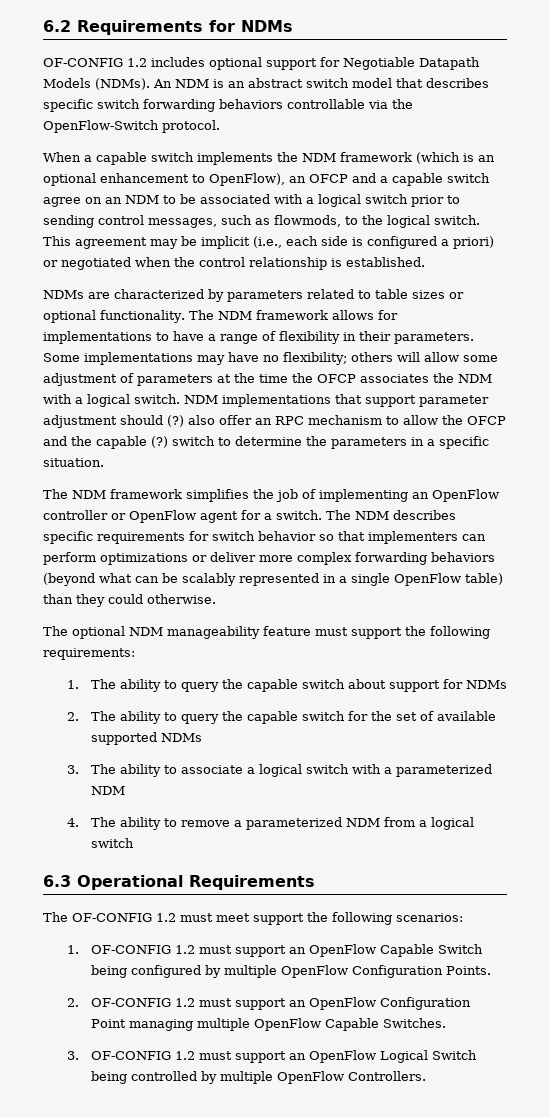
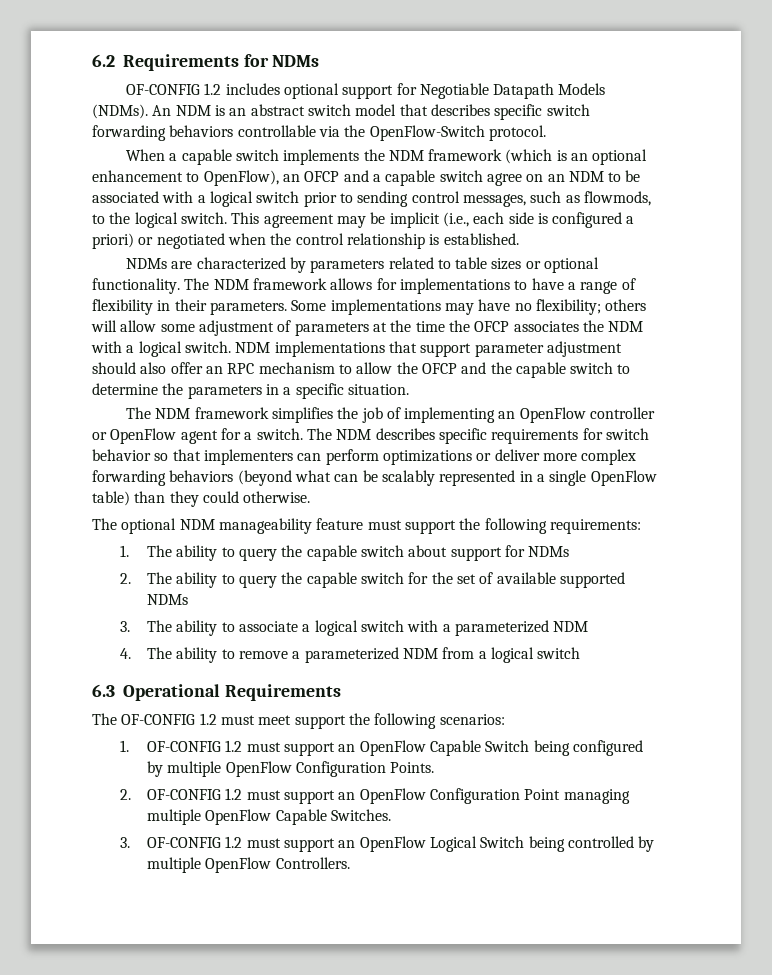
[167,415,184,427] (?) -> (136, 368) none
[151,436,168,448] (?) -> (566, 370) none

